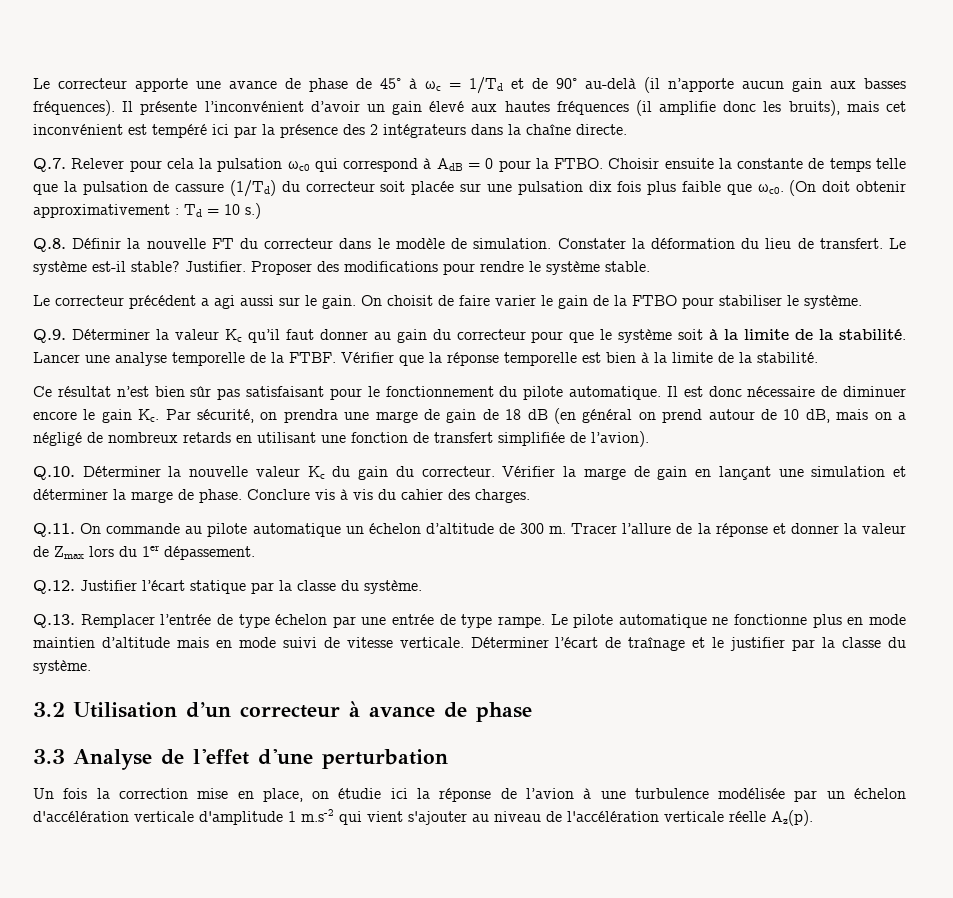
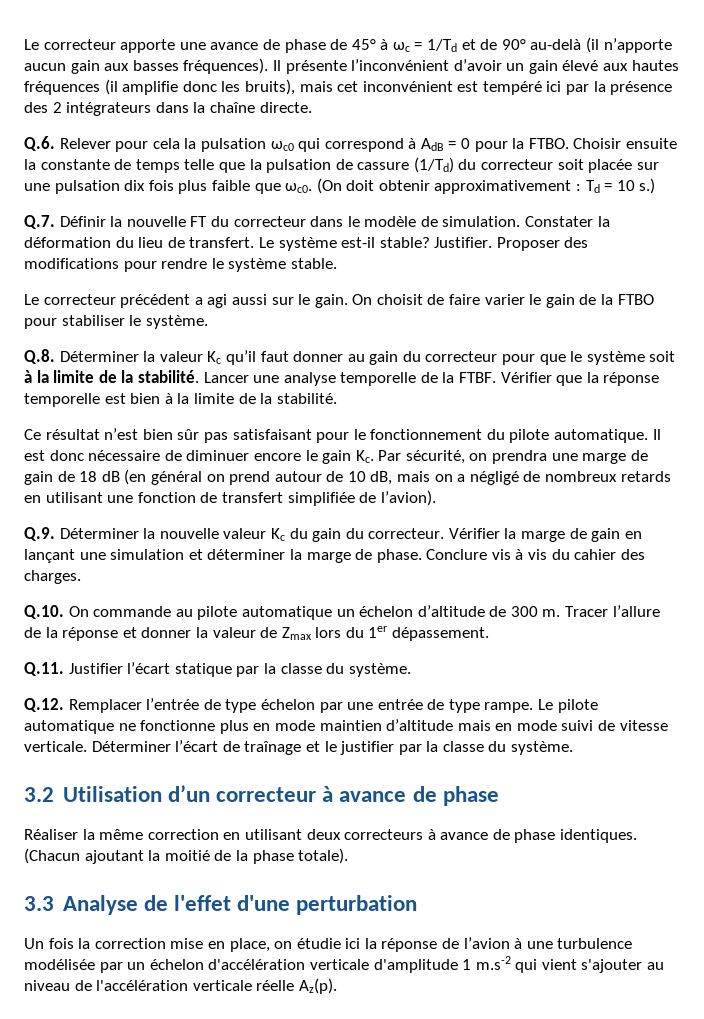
[33,158,66,172] Q.7. -> [24,136,55,151] Q.6.
[33,238,66,252] Q.8. -> [24,215,55,229] Q.7.
[33,329,66,343] Q.9. -> [24,349,55,364] Q.8.
[33,466,75,480] Q.10. -> [24,527,55,541] Q.9.
[33,523,75,537] Q.11. -> [24,605,64,619] Q.10.
[33,580,75,594] Q.12. -> [24,662,64,676] Q.11.
[33,614,75,628] Q.13. -> [24,698,64,712] Q.12.
(532, 712) none -> [24,829,638,843] [24,848,349,864] // Réaliser la même correction en utilisant deux correcteurs à avance de phase identiques. (Chacun ajoutant la moitié de la phase totale).

